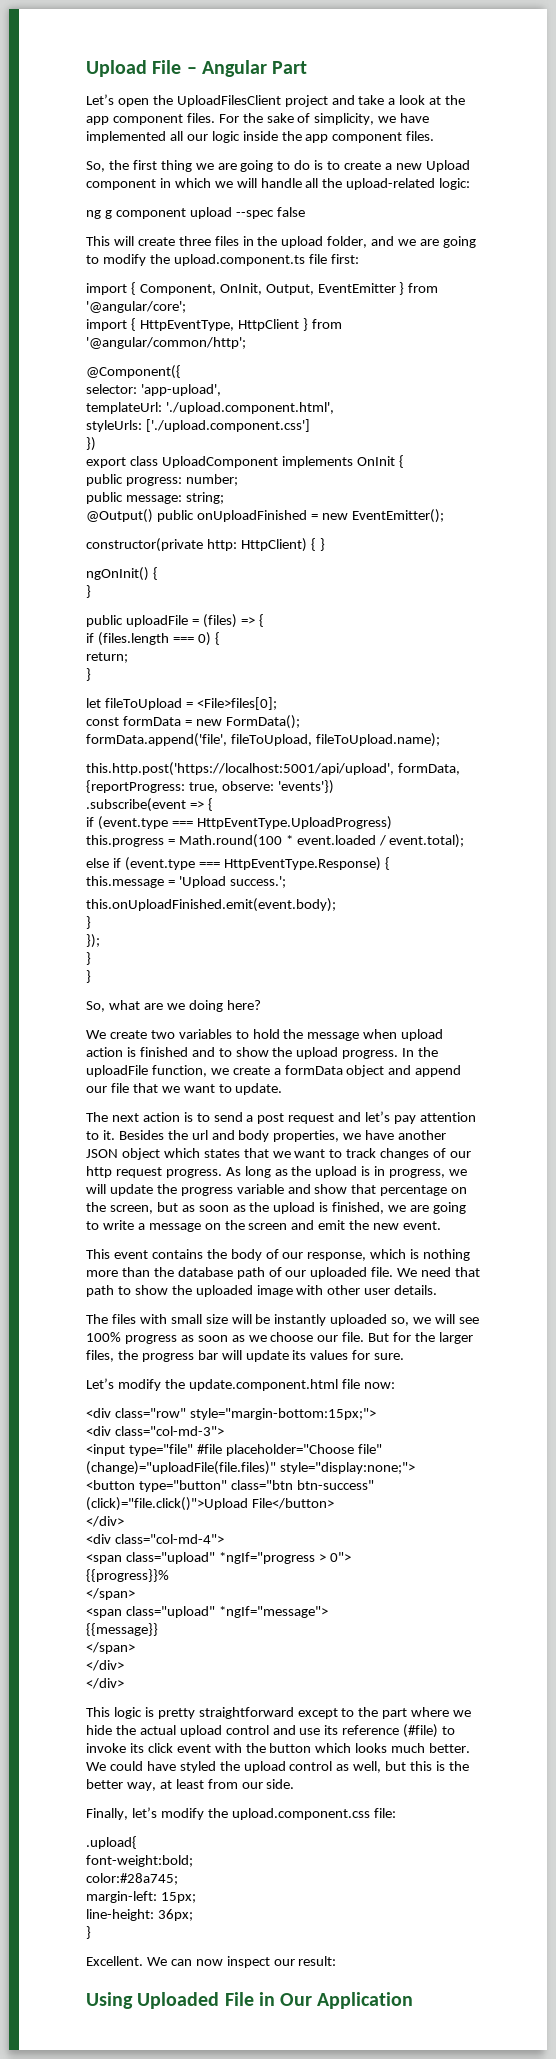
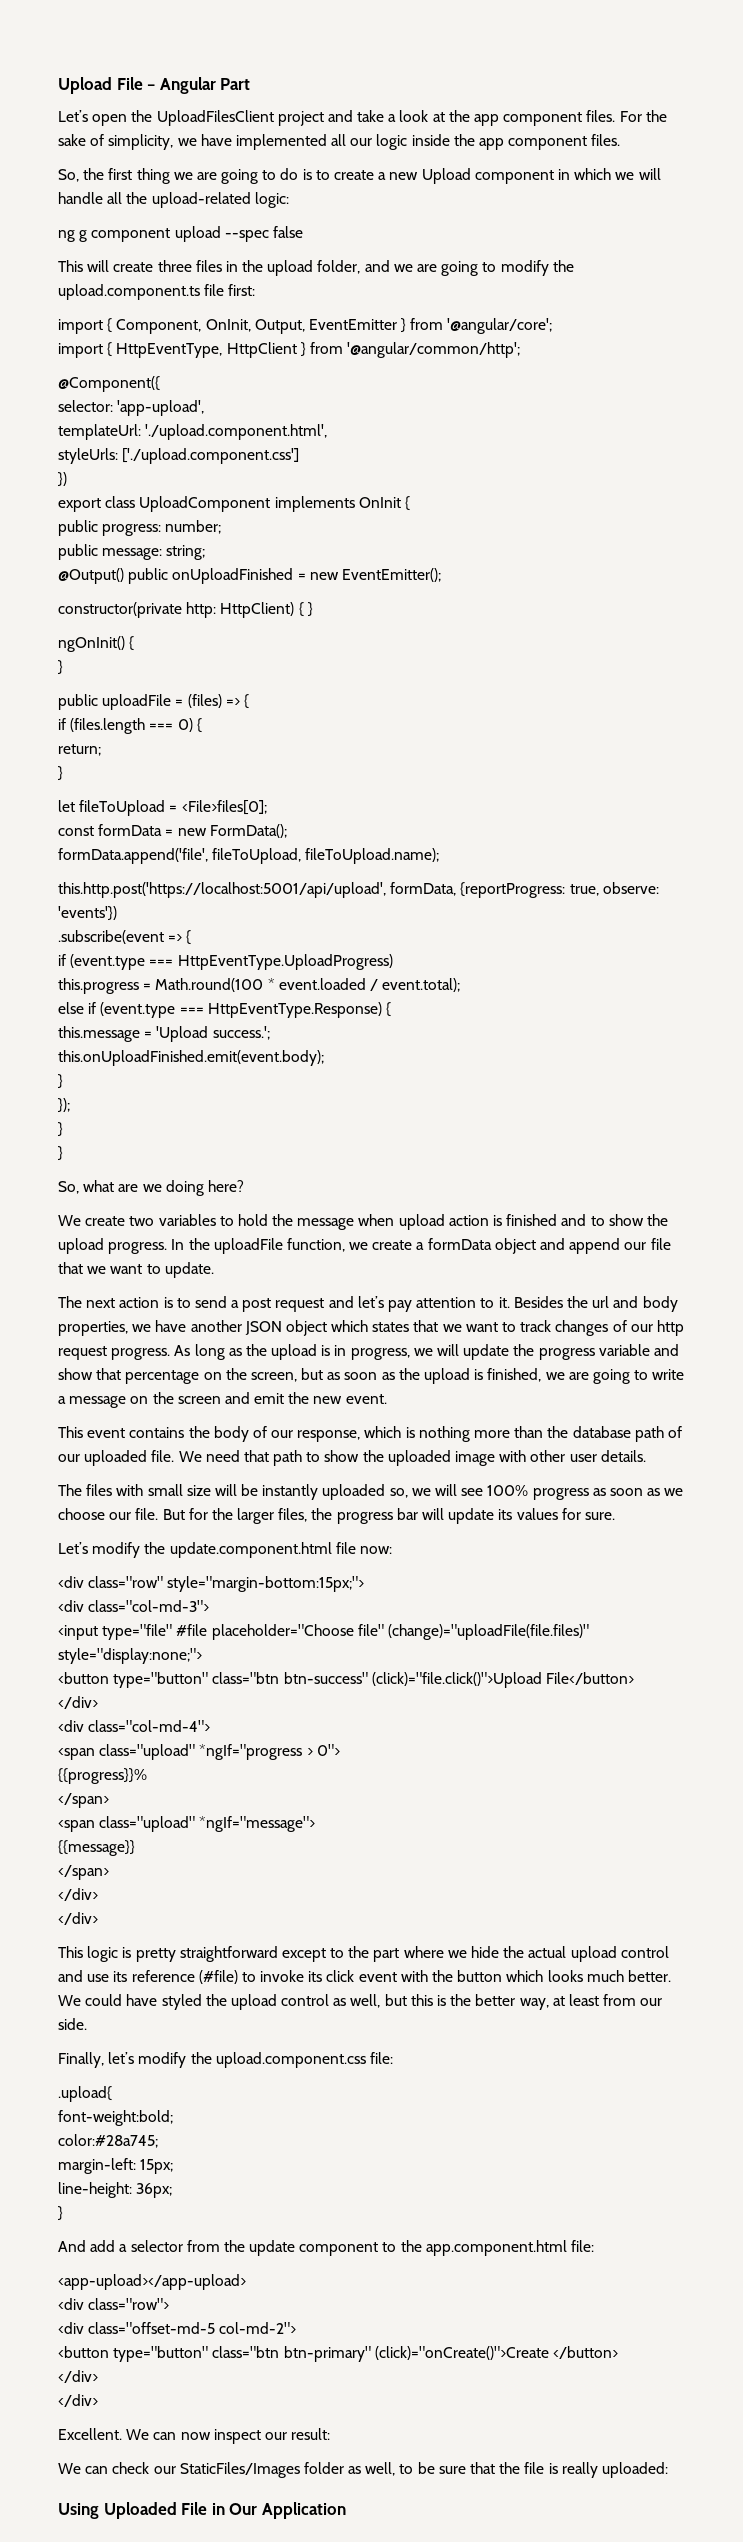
(91, 1932) none -> [58,2240,595,2256] [58,2274,246,2290] [58,2298,170,2310] [58,2322,297,2334] [58,2346,618,2362] [58,2370,98,2383] [58,2394,98,2407] // And add a selector from the update component to the app.component.html file: // <app-upload></app-upload> // <div class="row"> // <div class="offset-md-5 col-md-2"> // <button type="button" class="btn btn-primary" (click)="onCreate()">Create </button> // </div> // </div>
(337, 1961) none -> [58,2462,668,2478] // We can check our StaticFiles/Images folder as well, to be sure that the file is really uploaded:

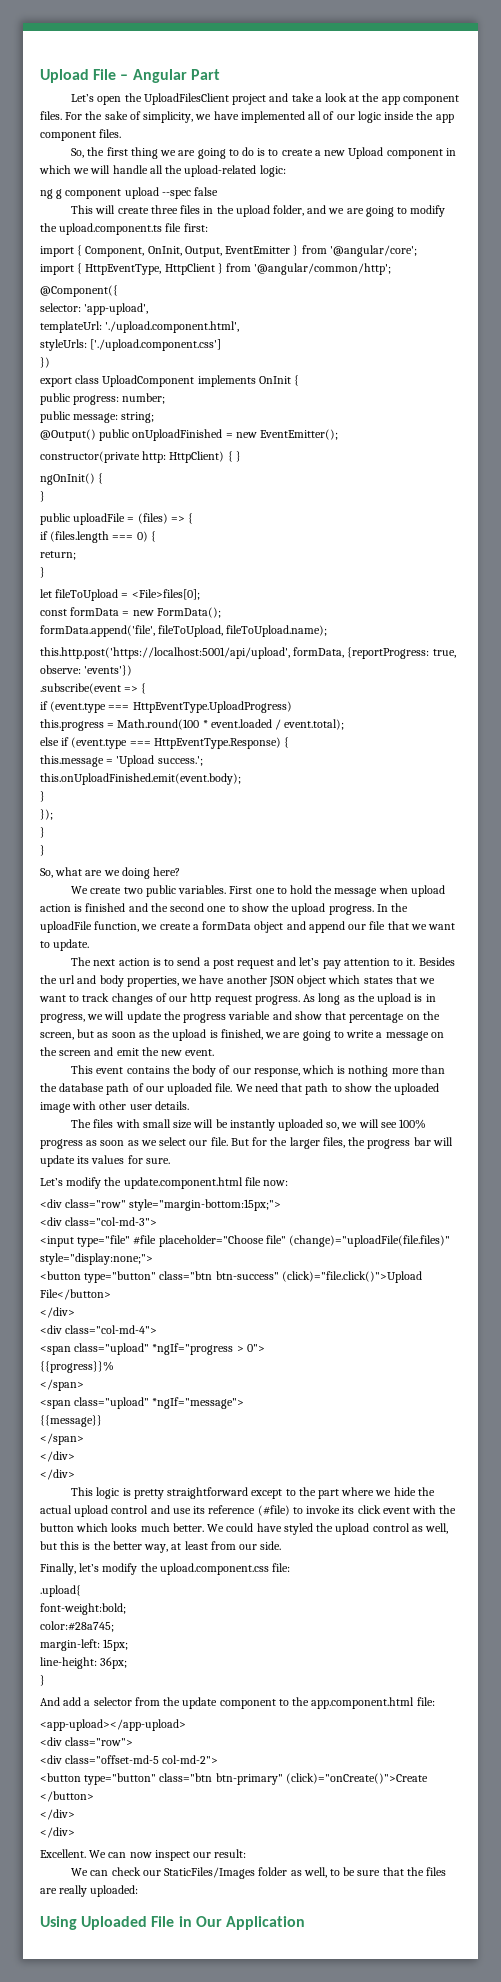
(347, 140) none -> [323,111,335,120] of
[158,1214,216,1226] variables -> [145,885,275,897] public variables. First one
(587, 1220) none -> [150,903,227,912] the second one
[58,1508,105,1520] choose -> [159,1137,187,1146] select
[524,2462,558,2474] file is -> [426,1867,447,1876] [40,1888,57,1894] files are

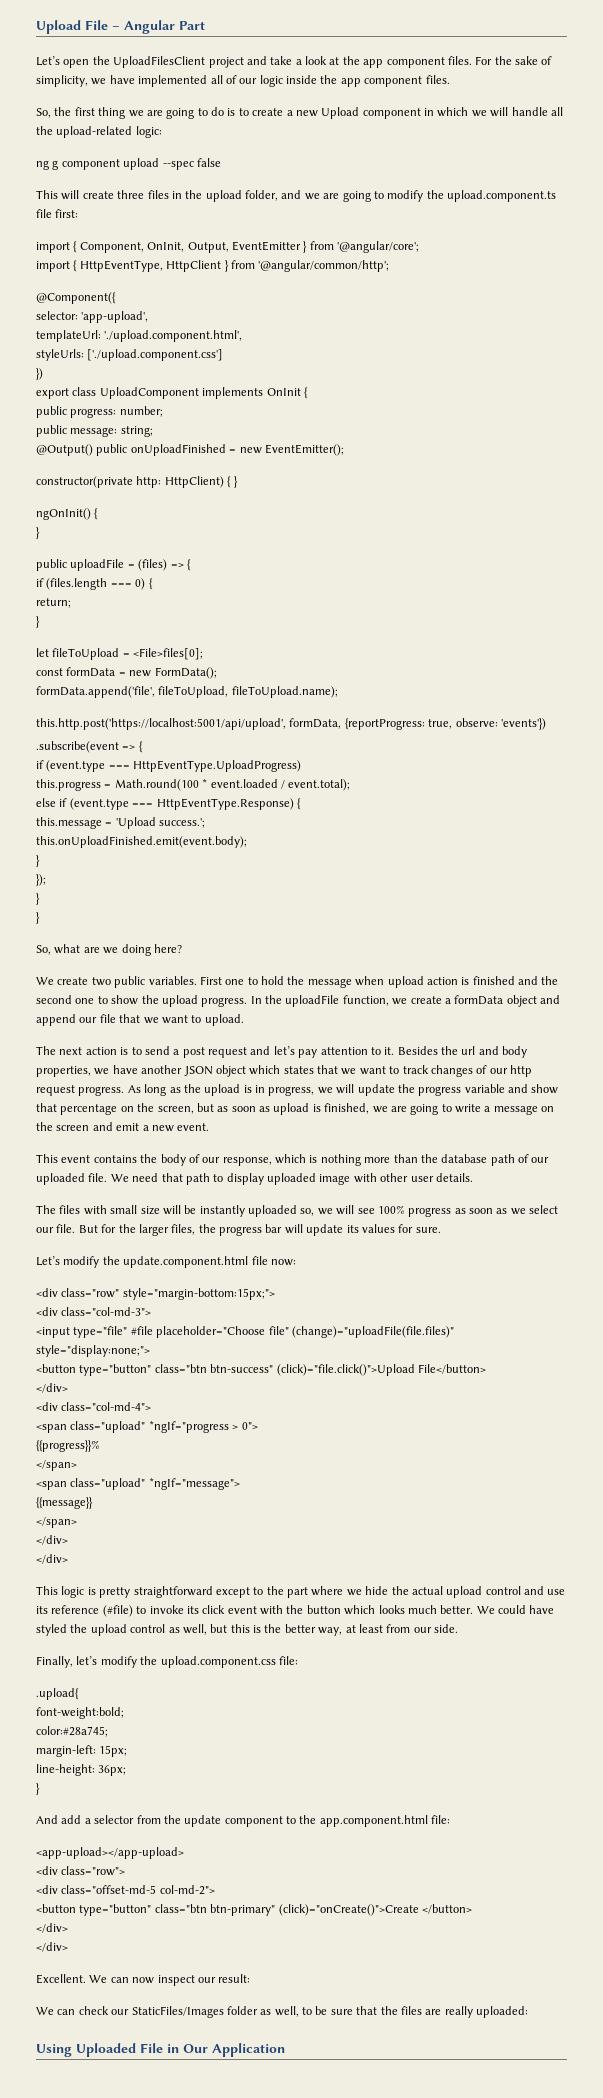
[53,939,90,951] update. -> [204,1014,244,1026] upload.
[153,1029,171,1038] the -> (270, 1109) none
[141,1047,159,1056] the -> [142,1125,149,1131] a
[344,1083,393,1092] show the -> [226,1173,264,1185] display

